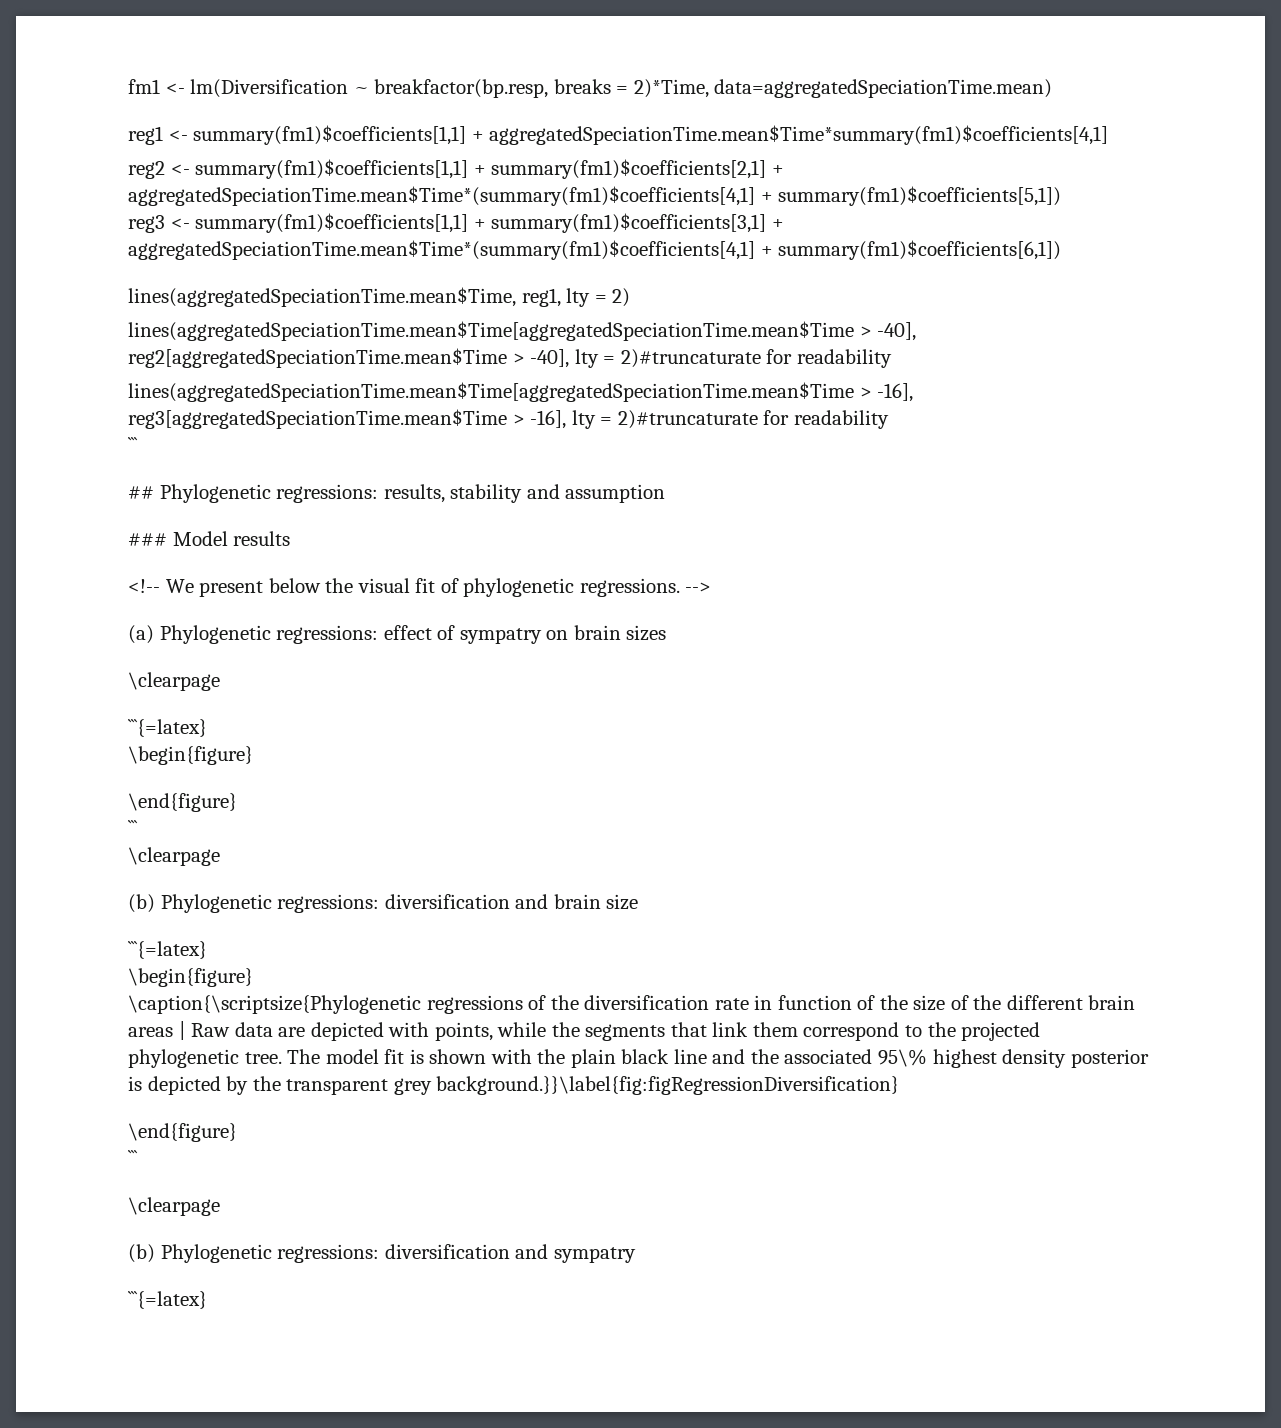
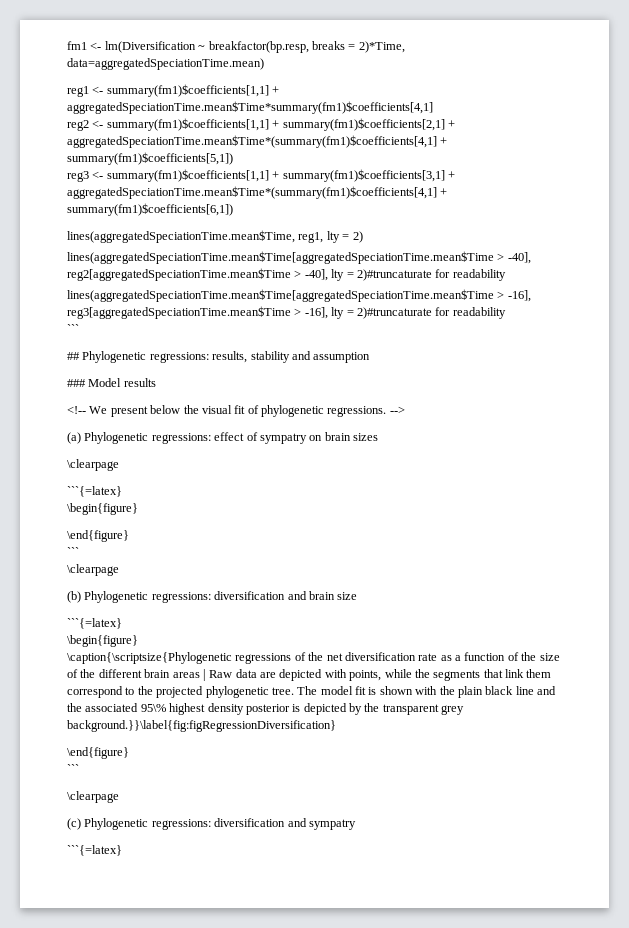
(579, 1002) none -> [326,653,343,661] net
[754,995,773,1010] in -> [440,655,461,661] as a
[128,1244,155,1263] (b) -> [67,818,81,830] (c)

